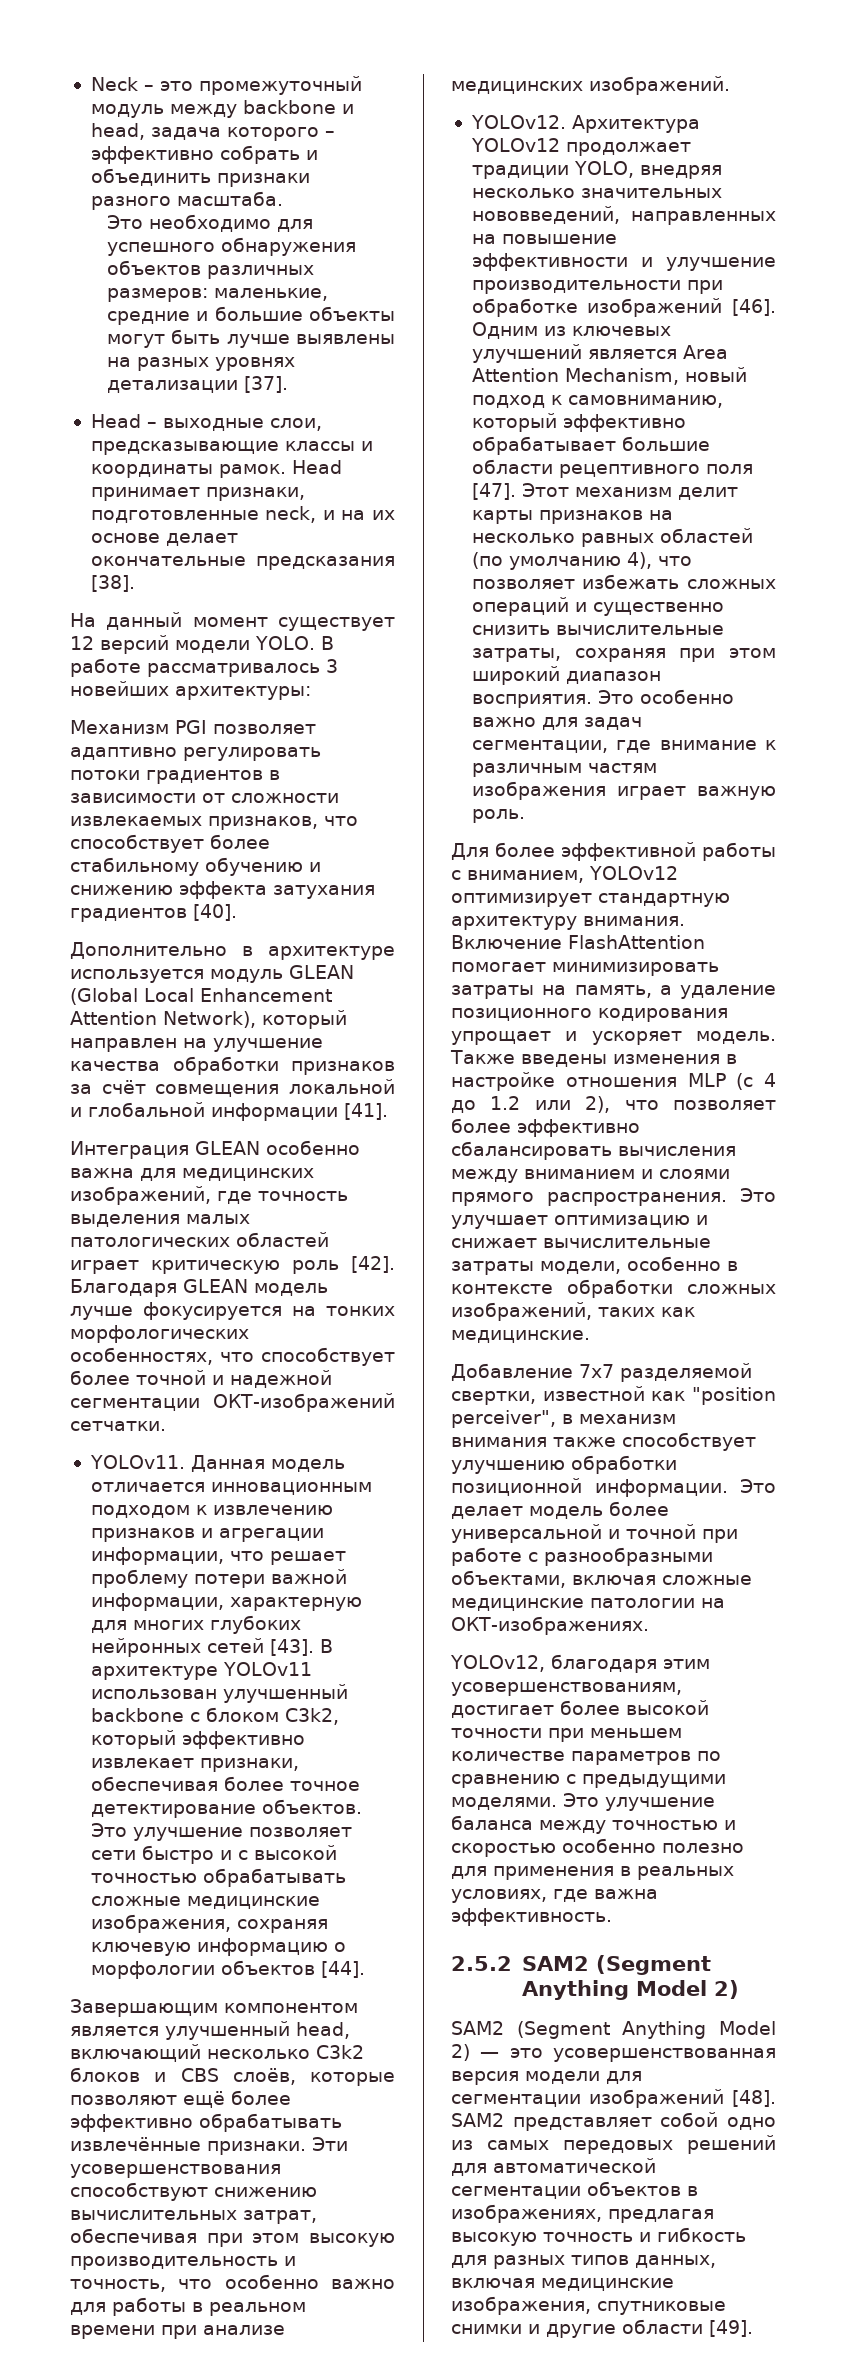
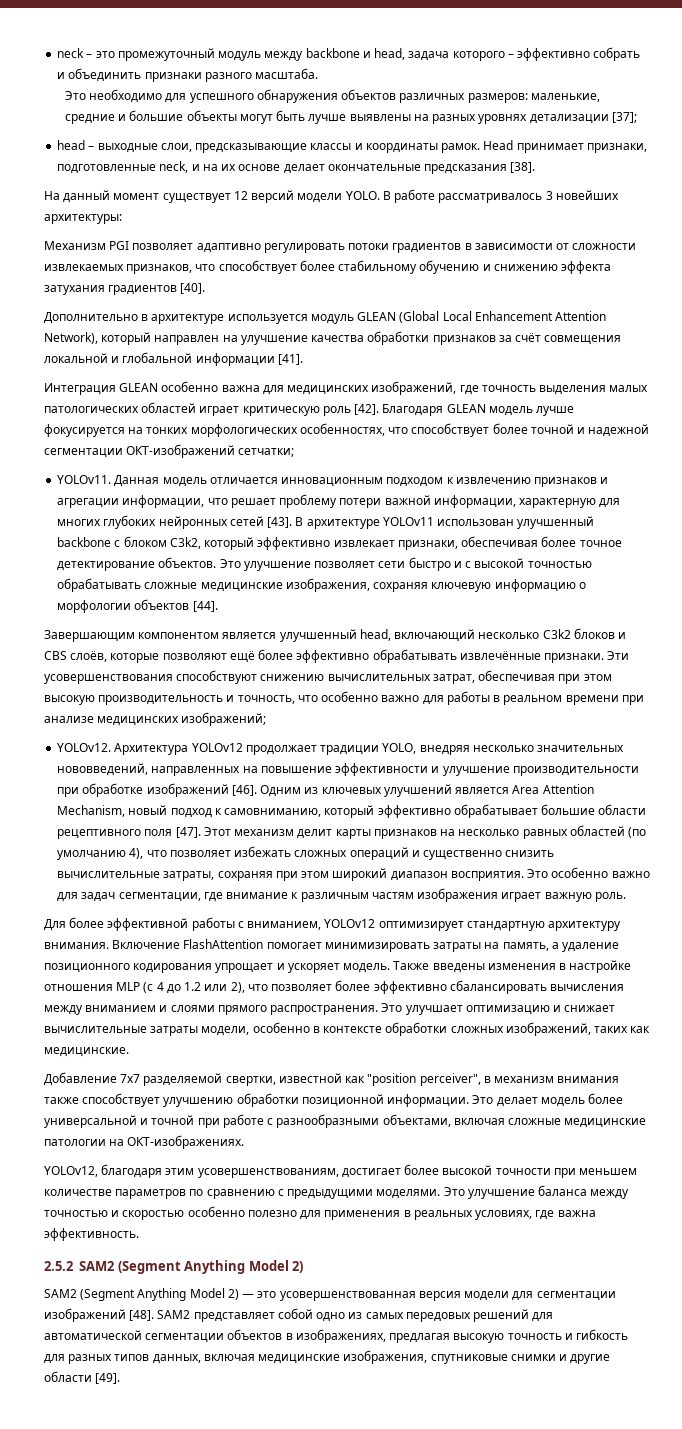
[90,77,138,91] Neck -> [57,48,85,58] neck
[243,376,288,393] [90,414,141,428] [37]. // Head -> [611,112,637,123] [57,140,86,150] [37]; // head
[70,1421,166,1431] сетчатки. -> [238,448,295,457] сетчатки;
[589,76,730,95] изображений. -> [181,712,267,726] изображений;

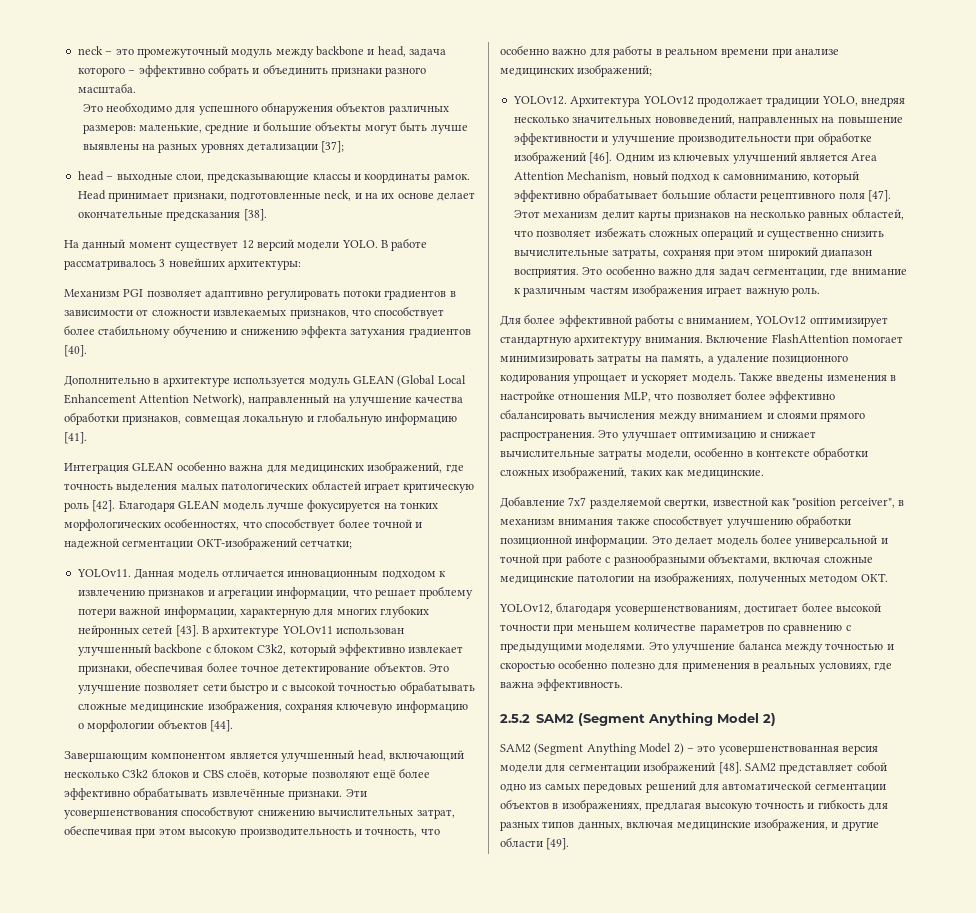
[101,332,220,345] который направлен -> [248,394,330,406] направленный
[432,333,622,345] [44,352,275,366] признаков за счёт совмещения локальной и глобальной информации -> [122,412,458,425] признаков, совмещая локальную и глобальную информацию
[569,825,647,838] [57,848,144,860] областей (по умолчанию 4), -> [851,208,904,220] областей,
[116,982,245,994] MLP (с 4 до 1.2 или 2), -> [623,392,651,402] MLP,
[127,1135,245,1149] ОКТ-изображениях. -> [654,572,889,585] изображениях, полученных методом ОКТ.
[165,1168,195,1175] этим -> (612, 608) none
[242,1294,255,1298] — -> [686,748,694,752] –
[430,1354,556,1364] спутниковые снимки -> (828, 824) none

